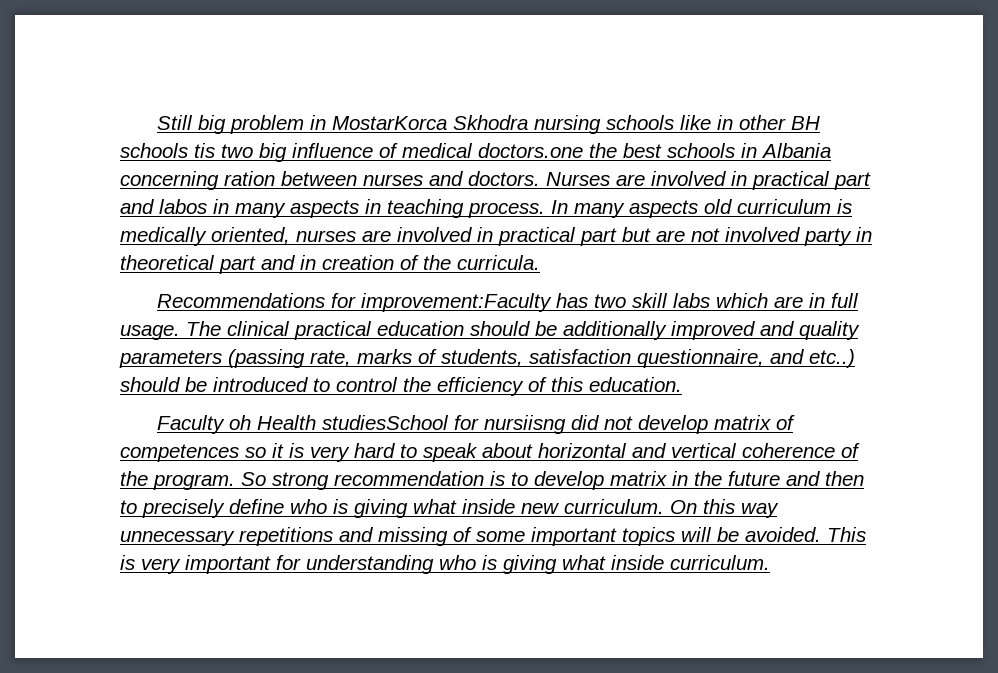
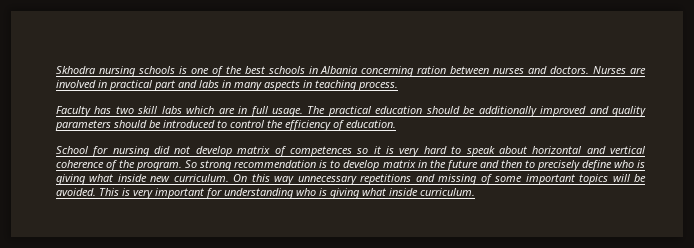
[157,115,821,134] [120,143,583,162] Still big problem in MostarKorca Skhodra nursing schools like in other BH schools tis two big influence of medical doctors.one -> [56,66,223,77] Skhodra nursing schools is one of
[159,199,207,214] labos -> [199,80,219,88] labs
[551,199,852,218] [120,227,872,246] [120,255,540,274] [157,293,553,312] In many aspects old curriculum is medically oriented, nurses are involved in practical part but are not involved party in theoretical part and in creation of the curricula. // Recommendations for improvement:Faculty -> [56,106,91,117] // Faculty
[227,321,290,336] clinical -> (326, 110) none
[228,349,855,368] (passing rate, marks of students, satisfaction questionnaire, and etc..) -> (111, 125) none
[551,377,583,392] this -> (344, 125) none
[157,415,567,434] Faculty oh Health studiesSchool for nursiisng -> [56,146,150,157] School for nursing

